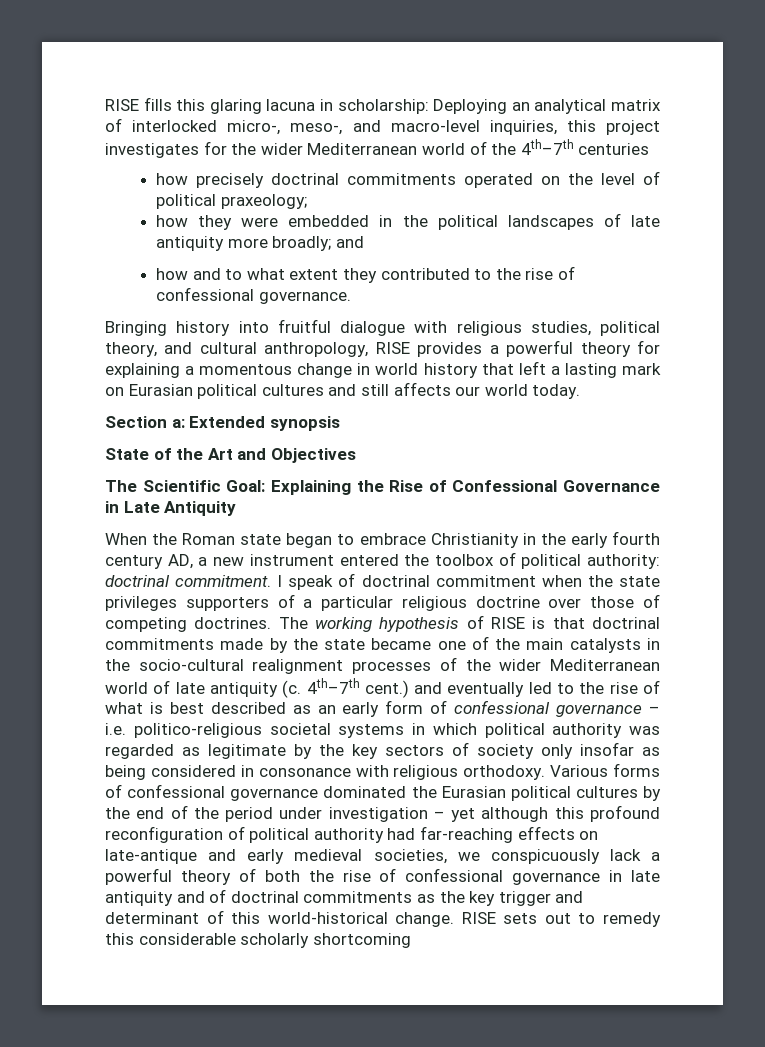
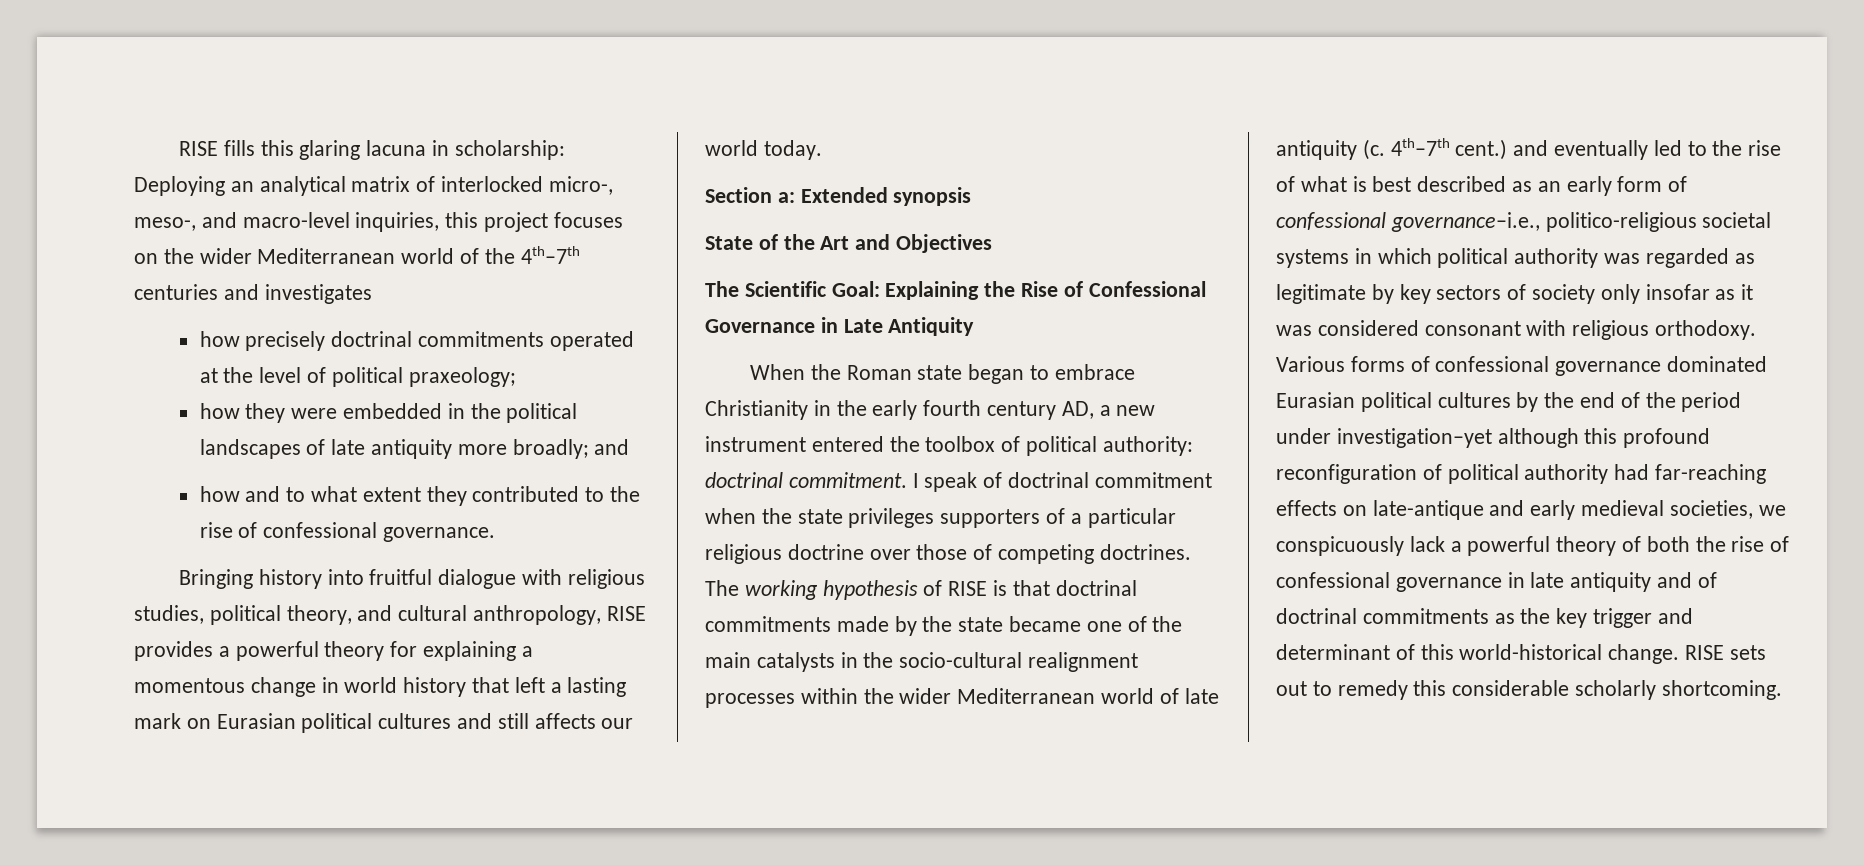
[105,141,227,158] investigates for -> [553,212,623,228] [134,253,158,264] focuses on
(650, 149) none -> [223,284,372,304] and investigates
[540,176,560,185] on -> [199,368,218,383] at
[439,657,457,671] of -> [800,688,858,704] within
[556,704,661,717] [105,723,126,735] governance – i.e. -> [1390,212,1540,232] governance–i.e.,
[319,744,344,756] the -> (1394, 294) none
[105,765,351,780] being considered in consonance -> [1741,284,1754,300] [1276,320,1521,336] it was considered consonant
[411,786,437,798] the -> (1768, 364) none
[328,807,476,822] investigation – yet -> [1336,428,1492,448] investigation–yet
[312,933,411,948] shortcoming -> [1661,680,1782,700] shortcoming.

